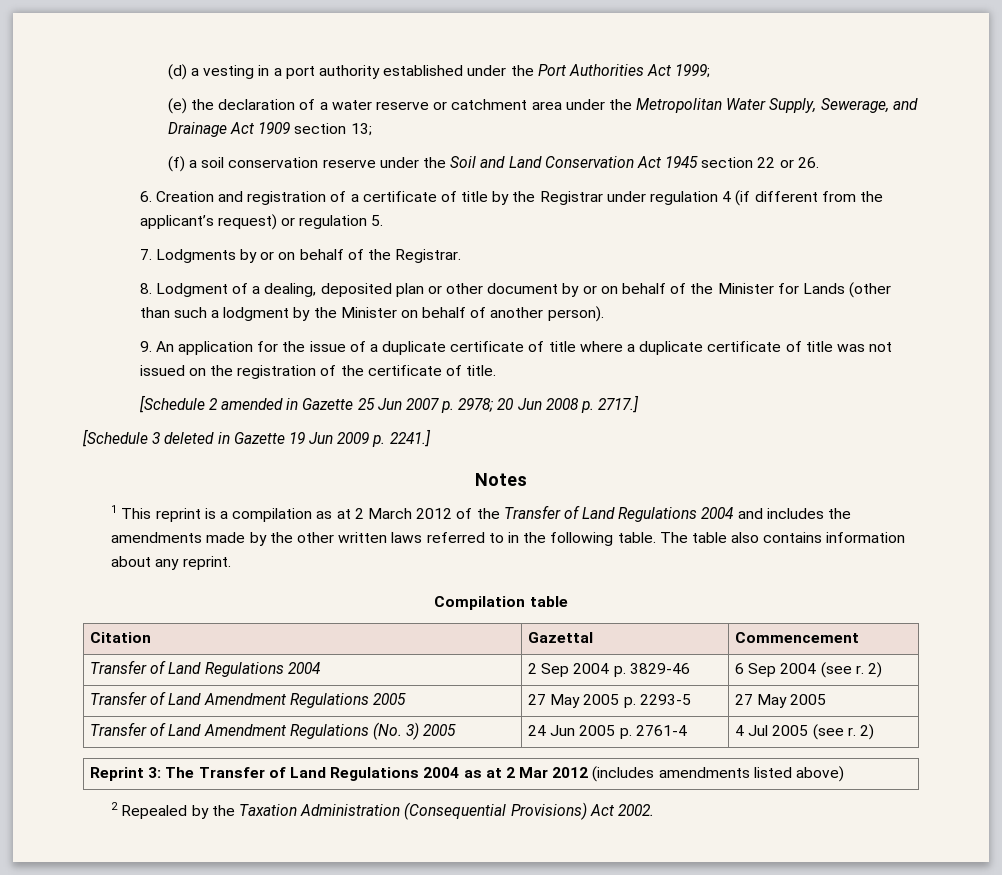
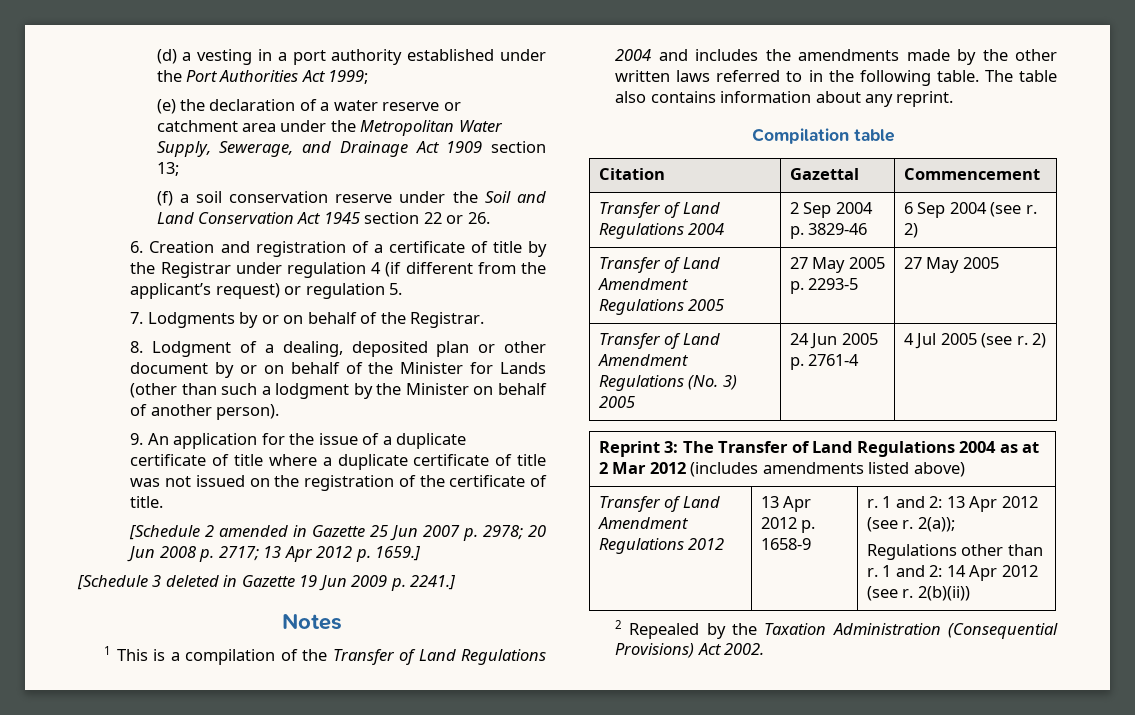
[598,395,640,413] 2717.] -> [218,546,421,562] 2717; 13 Apr 2012 p. 1659.]
[155,508,201,522] reprint -> (148, 655) none
[316,508,453,519] as at 2 March 2012 -> (276, 657) none
(845, 774) none -> [598,496,720,512] [597,517,688,529] [598,538,725,554] [760,496,812,512] [760,517,816,533] [760,538,811,550] [866,496,1038,512] [866,517,955,532] [866,544,1043,560] [866,565,1038,581] [866,586,970,601] // Transfer of Land Amendment Regulations 2012 | 13 Apr 2012 p. 1658-9 | r. 1 and 2: 13 Apr 2012 (see r. 2(a)); // Regulations other than r. 1 and 2: 14 Apr 2012 (see r. 2(b)(ii))

